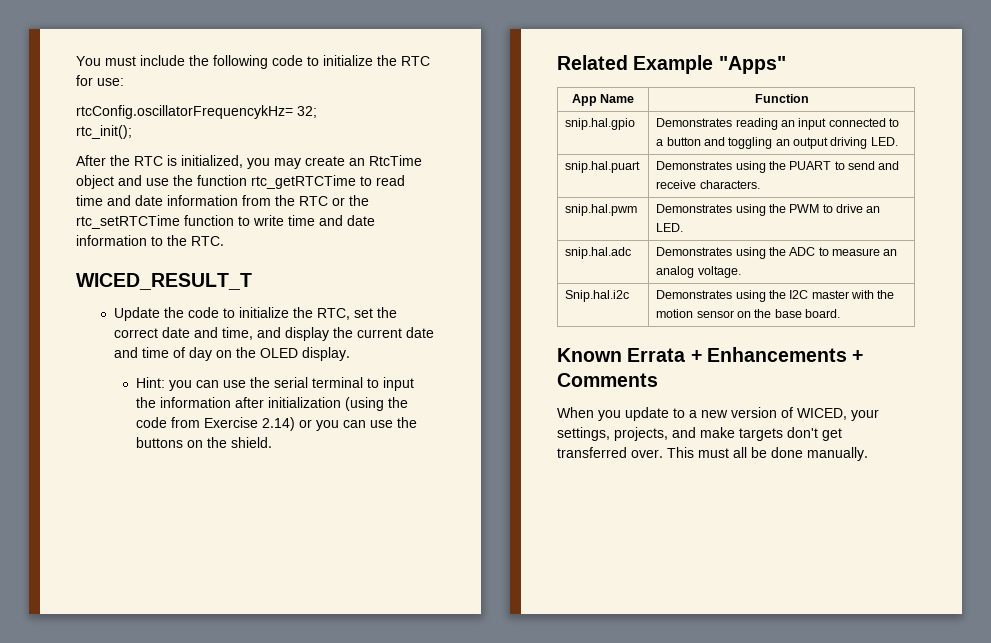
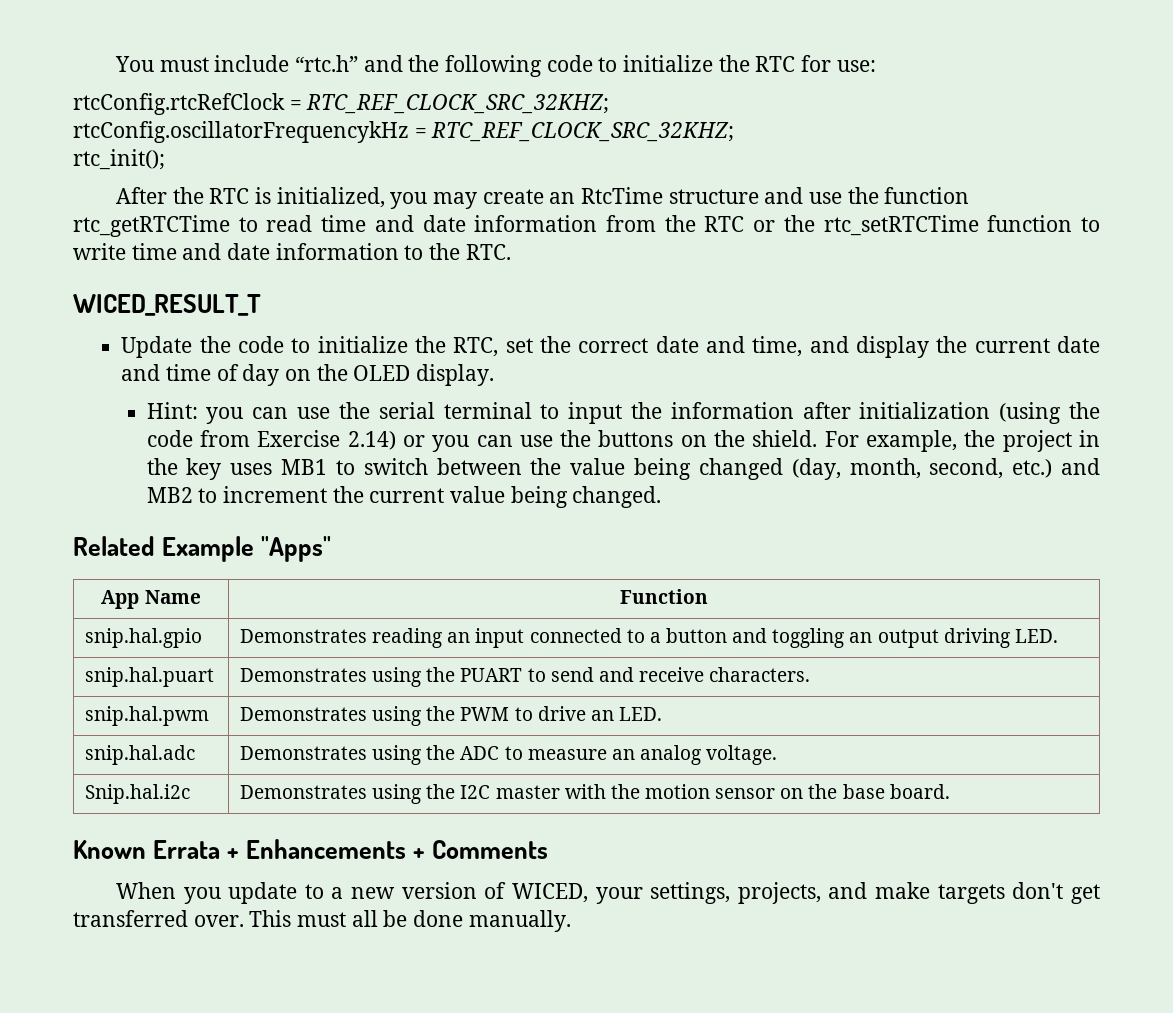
(185, 60) none -> [294,55,403,72] “rtc.h” and
[76,105,317,119] rtcConfig.oscillatorFrequencykHz= 32; -> [73,93,610,115] [73,121,735,143] rtcConfig.rtcRefClock = RTC_REF_CLOCK_SRC_32KHZ; // rtcConfig.oscillatorFrequencykHz = RTC_REF_CLOCK_SRC_32KHZ;
[76,175,114,189] object -> [668,189,759,204] structure
(272, 442) none -> [824,430,1101,452] [146,458,1100,480] [146,486,662,508] For example, the project in the key uses MB1 to switch between the value being changed (day, month, second, etc.) and MB2 to increment the current value being changed.

